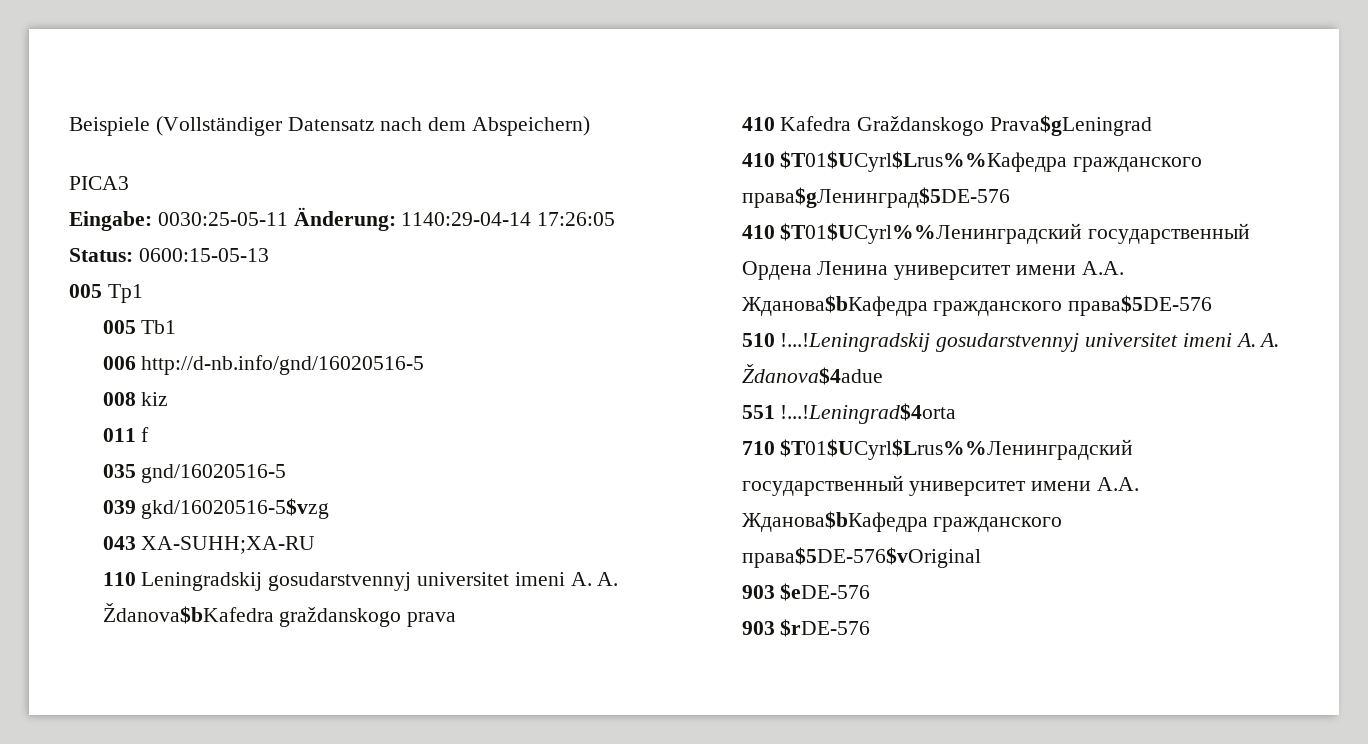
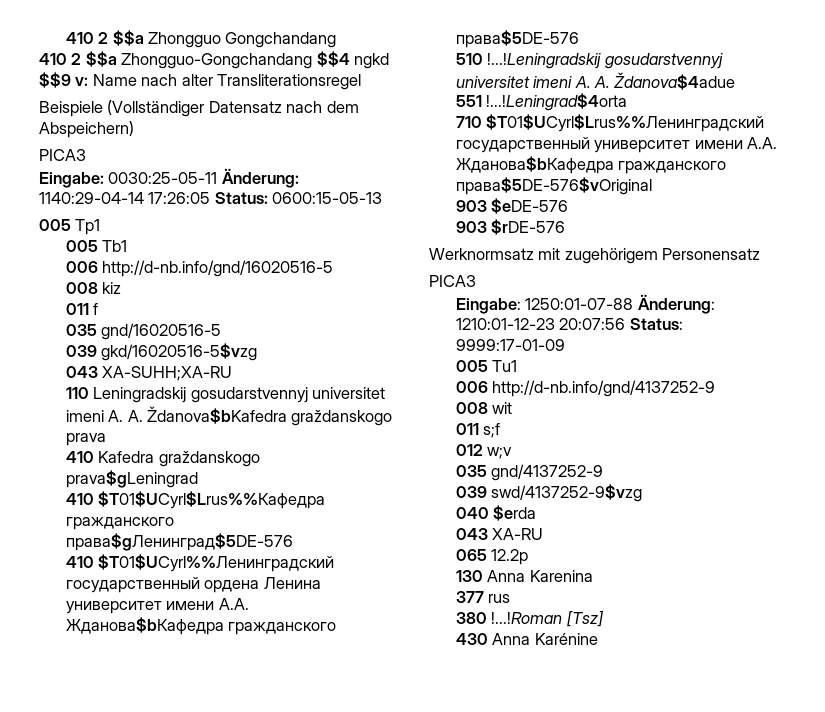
(69, 126) none -> [65,30,337,48] [39,51,390,69] [39,72,362,90] 410 2 $$a Zhongguo Gongchandang // 410 2 $$a Zhongguo-Gongchandang $$4 ngkd $$9 v: Name nach alter Transliterationsregel //
[857,115,1152,136] Graždanskogo Prava$gLeningrad -> [158,451,260,467] [65,470,198,488] graždanskogo prava$gLeningrad
[741,261,812,280] Ордена -> [204,580,260,593] oрдена
(871, 628) none -> [429,248,761,264] [429,275,476,287] [455,294,715,314] [455,318,683,330] [455,339,565,351] [455,360,518,372] [455,380,716,397] [455,402,513,414] [455,423,501,438] [455,444,513,459] [455,464,604,481] [455,484,643,502] [455,505,537,521] [455,528,544,540] [455,549,529,565] [455,570,593,582] [455,591,511,603] [455,611,604,627] [455,633,598,645] // Werknormsatz mit zugehörigem Personensatz // PICA3 // Eingabe: 1250:01-07-88 Änderung: 1210:01-12-23 20:07:56 Status: 9999:17-01-09 // 005 Tu1 // 006 http://d-nb.info/gnd/4137252-9 // 008 wit // 011 s;f // 012 w;v // 035 gnd/4137252-9 // 039 swd/4137252-9$vzg // 040 $erda // 043 XA-RU // 065 12.2p // 130 Anna Karenina // 377 rus // 380 !...!Roman [Tsz] // 430 Anna Karénine

